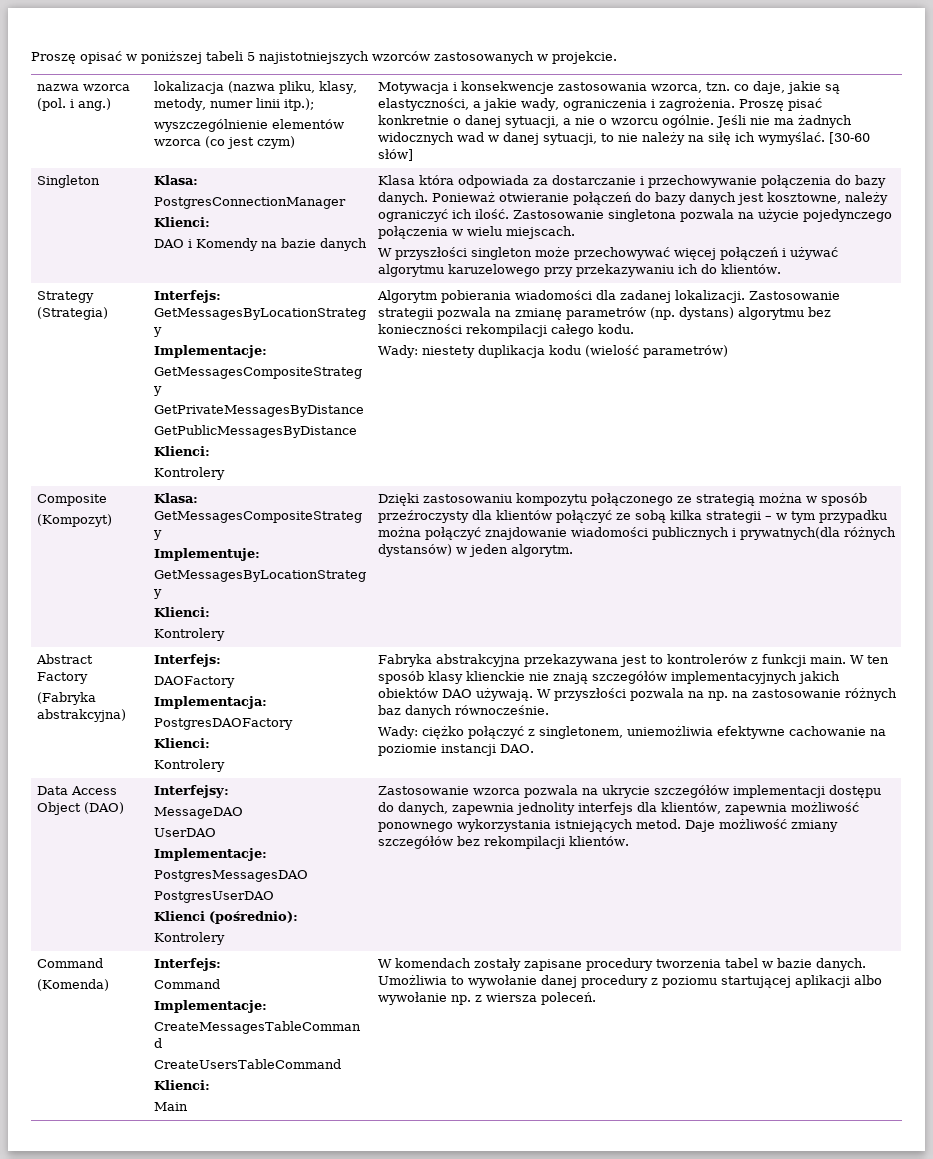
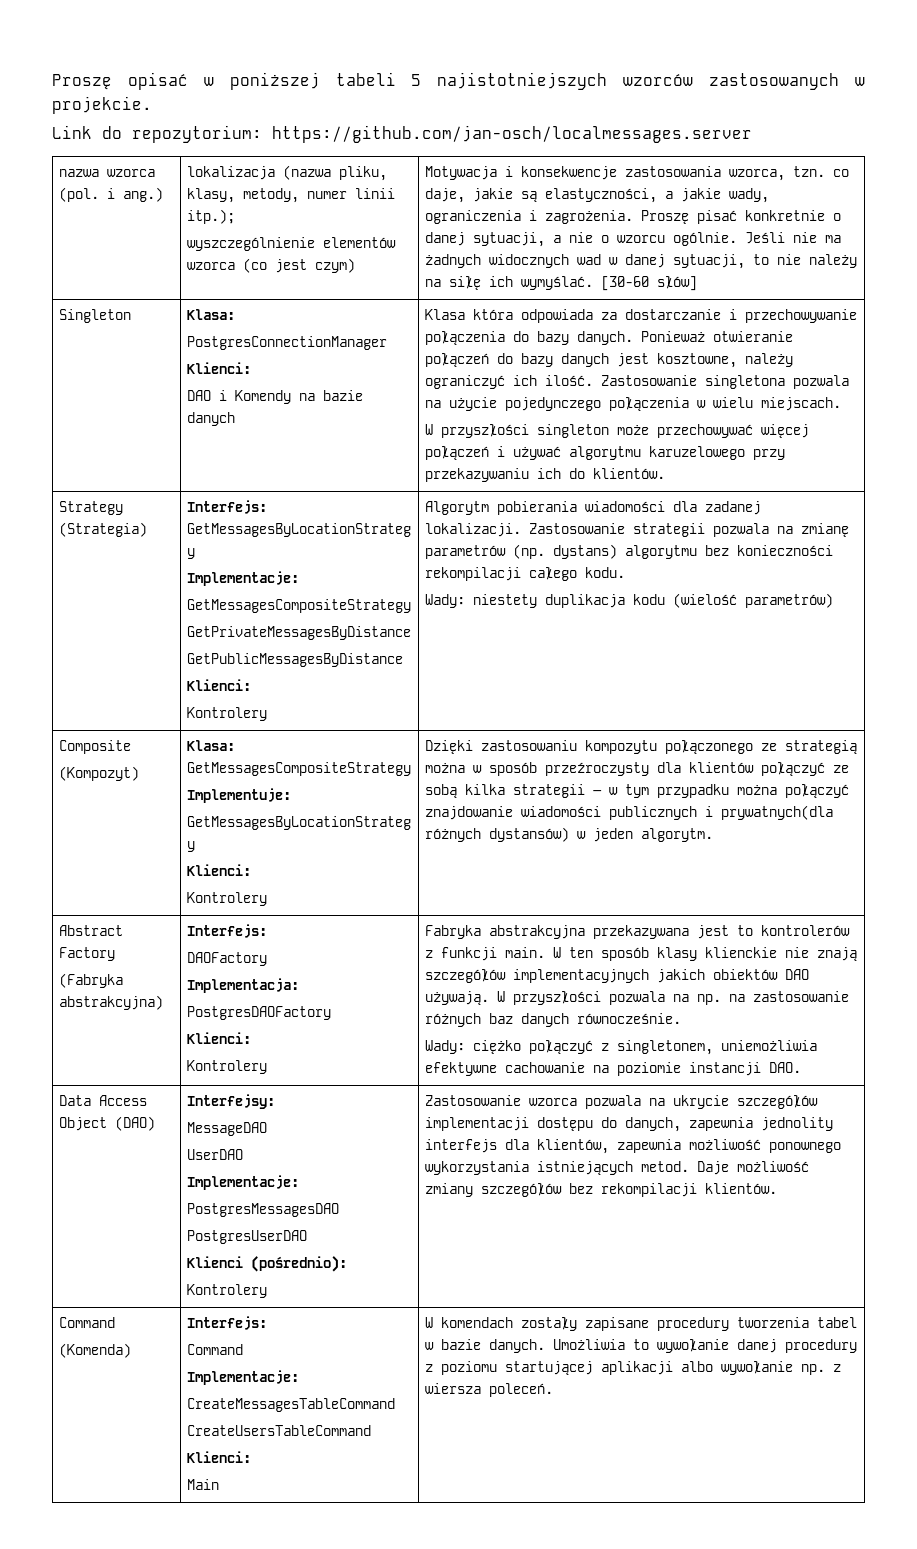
(617, 57) none -> [52,125,752,143] // Link do repozytorium: https://github.com/jan-osch/localmessages.server

